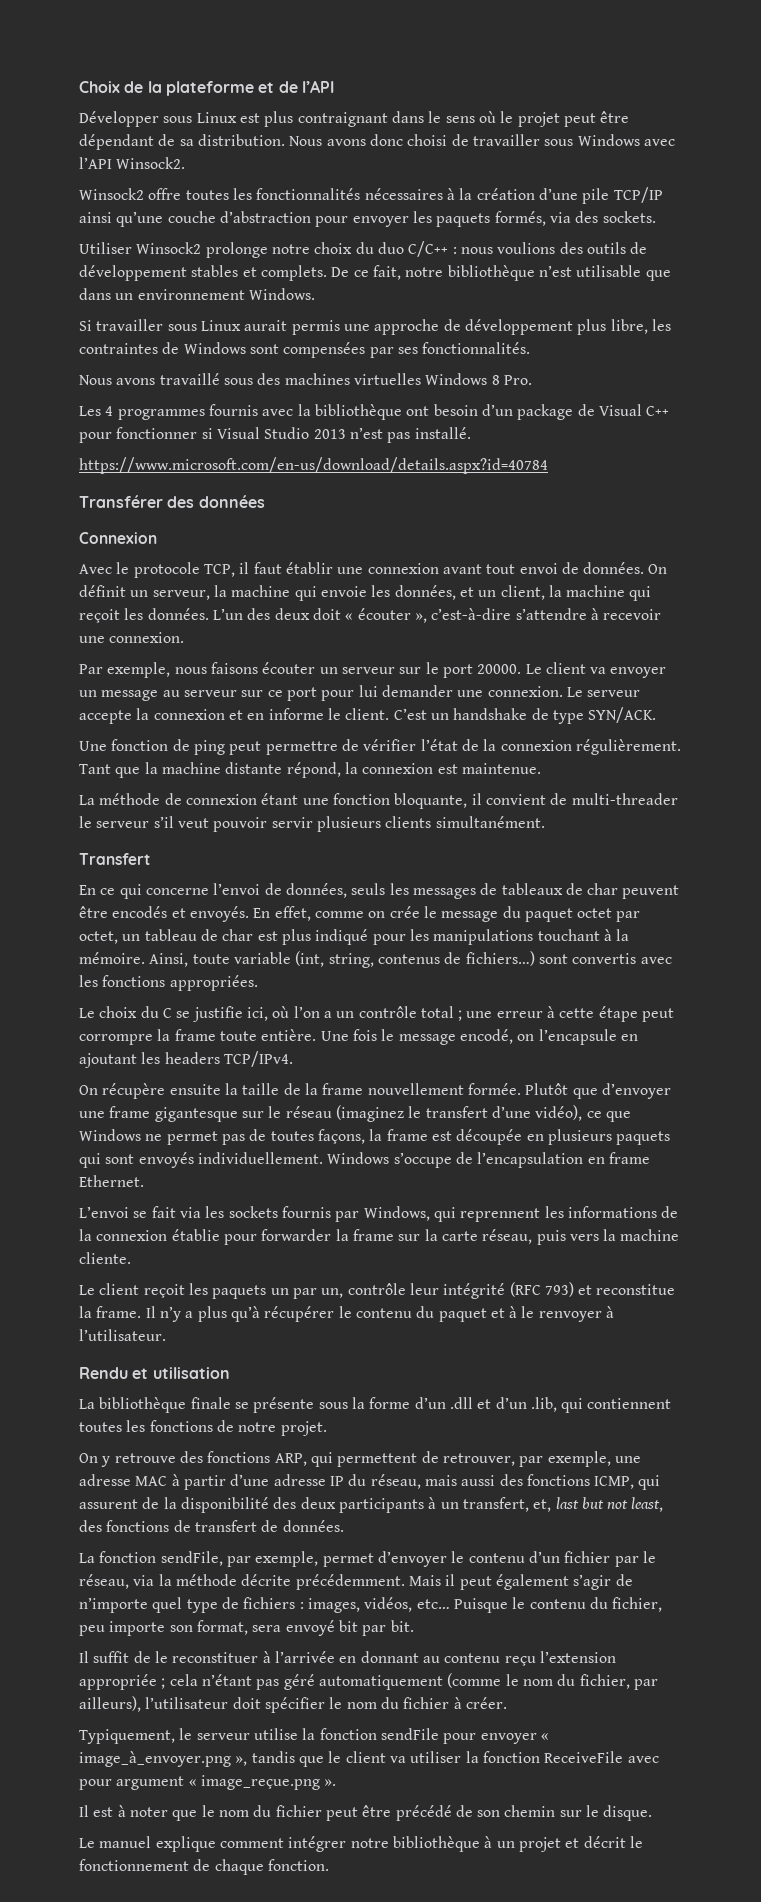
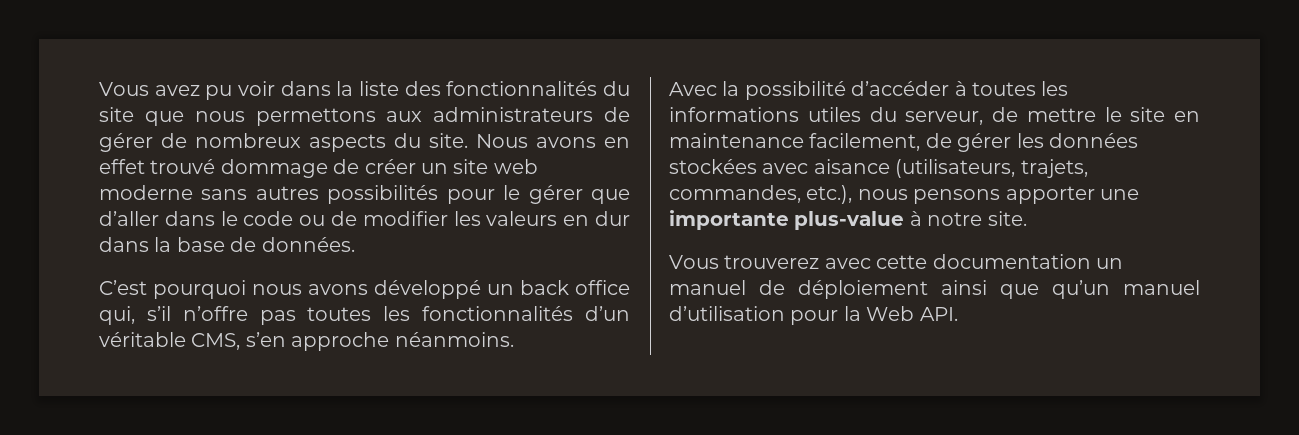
[79,80,334,96] [79,111,630,127] [79,134,675,150] [79,157,186,169] [79,187,663,204] [79,211,656,227] [79,241,648,258] [79,265,671,281] [79,288,315,300] [79,319,671,335] [79,342,531,358] [79,373,532,385] [79,404,670,420] [79,427,471,443] [79,457,548,474] [79,495,265,508] [79,532,157,544] [79,562,668,578] [79,585,652,601] [79,608,662,623] [79,632,185,643] [79,662,667,678] [79,685,641,701] [79,707,657,724] [79,739,681,755] [79,762,541,778] [79,793,678,809] [79,816,545,832] [79,853,150,865] [79,883,680,899] [79,906,641,922] [79,929,630,945] [79,951,672,968] [79,975,258,991] [79,1006,675,1022] [79,1029,638,1045] [79,1051,293,1068] [79,1083,671,1099] [79,1105,631,1122] [79,1129,671,1145] [79,1152,650,1168] [79,1175,144,1187] [79,1206,679,1222] [79,1229,680,1245] [79,1252,131,1264] [79,1282,676,1299] [79,1306,615,1322] [79,1329,166,1341] [79,1367,230,1379] [79,1397,672,1413] [79,1420,327,1436] [79,1451,641,1467] [79,1474,661,1490] [79,1497,664,1513] [79,1520,344,1532] [79,1551,656,1567] [79,1574,633,1590] [79,1597,663,1613] [79,1620,414,1636] [79,1651,616,1666] [79,1673,658,1690] [79,1696,507,1713] [79,1728,549,1744] [79,1751,659,1767] [79,1775,337,1790] [79,1805,653,1821] [79,1836,643,1852] [79,1859,329,1875] Choix de la plateforme et de l’API // Développer sous Linux est plus contraignant dans le sens où le projet peut être dépendant de sa distribution. Nous avons donc choisi de travailler sous Windows avec l’API Winsock2. // Winsock2 offre toutes les fonctionnalités nécessaires à la création d’une pile TCP/IP ainsi qu’une couche d’abstraction pour envoyer les paquets formés, via des sockets. // Utiliser Winsock2 prolonge notre choix du duo C/C++ : nous voulions des outils de développement stables et complets. De ce fait, notre bibliothèque n’est utilisable que dans un environnement Windows. // Si travailler sous Linux aurait permis une approche de développement plus libre, les contraintes de Windows sont compensées par ses fonctionnalités. // Nous avons travaillé sous des machines virtuelles Windows 8 Pro. // Les 4 programmes fournis avec la bibliothèque ont besoin d’un package de Visual C++ pour fonctionner si Visual Studio 2013 n’est pas installé. // https://www.microsoft.com/en-us/download/details.aspx?id=40784 // Transférer des données // Connexion // Avec le protocole TCP, il faut établir une connexion avant tout envoi de données. On définit un serveur, la machine qui envoie les données, et un client, la machine qui reçoit les données. L’un des deux doit « écouter », c’est-à-dire s’attendre à recevoir une connexion. // Par exemple, nous faisons écouter un serveur sur le port 20000. Le client va envoyer un message au serveur sur ce port pour lui demander une connexion. Le serveur accepte la connexion et en informe le client. C’est un handshake de type SYN/ACK. // Une fonction de ping peut permettre de vérifier l’état de la connexion régulièrement. Tant que la machine distante répond, la connexion est maintenue. // La méthode de connexion étant une fonction bloquante, il convient de multi-threader le serveur s’il veut pouvoir servir plusieurs clients simultanément. // Transfert // En ce qui concerne l’envoi de données, seuls les messages de tableaux de char peuvent être encodés et envoyés. En effet, comme on crée le message du paquet octet par octet, un tableau de char est plus indiqué pour les manipulations touchant à la mémoire. Ainsi, toute variable (int, string, contenus de fichiers…) sont convertis avec les fonctions appropriées. // Le choix du C se justifie ici, où l’on a un contrôle total ; une erreur à cette étape peut corrompre la frame toute entière. Une fois le message encodé, on l’encapsule en ajoutant les headers TCP/IPv4. // On récupère ensuite la taille de la frame nouvellement formée. Plutôt que d’envoyer une frame gigantesque sur le réseau (imaginez le transfert d’une vidéo), ce que Windows ne permet pas de toutes façons, la frame est découpée en plusieurs paquets qui sont envoyés individuellement. Windows s’occupe de l’encapsulation en frame Ethernet. // L’envoi se fait via les sockets fournis par Windows, qui reprennent les informations de la connexion établie pour forwarder la frame sur la carte réseau, puis vers la machine cliente. // Le client reçoit les paquets un par un, contrôle leur intégrité (RFC 793) et reconstitue la frame. Il n’y a plus qu’à récupérer le contenu du paquet et à le renvoyer à l’utilisateur. // Rendu et utilisation // La bibliothèque finale se présente sous la forme d’un .dll et d’un .lib, qui contiennent toutes les fonctions de notre projet. // On y retrouve des fonctions ARP, qui permettent de retrouver, par exemple, une adresse MAC à partir d’une adresse IP du réseau, mais aussi des fonctions ICMP, qui assurent de la disponibilité des deux participants à un transfert, et, last but not least, des fonctions de transfert de données. // La fonction sendFile, par exemple, permet d’envoyer le contenu d’un fichier par le réseau, via la méthode décrite précédemment. Mais il peut également s’agir de n’importe quel type de fichiers : images, vidéos, etc… Puisque le contenu du fichier, peu importe son format, sera envoyé bit par bit. // Il suffit de le reconstituer à l’arrivée en donnant au contenu reçu l’extension appropriée ; cela n’étant pas géré automatiquement (comme le nom du fichier, par ailleurs), l’utilisateur doit spécifier le nom du fichier à créer. // Typiquement, le serveur utilise la fonction sendFile pour envoyer « image_à_envoyer.png », tandis que le client va utiliser la fonction ReceiveFile avec pour argument « image_reçue.png ». // Il est à noter que le nom du fichier peut être précédé de son chemin sur le disque. // Le manuel explique comment intégrer notre bibliothèque à un projet et décrit le fonctionnement de chaque fonction. -> [99,81,630,100] [99,107,630,126] [99,133,630,152] [99,159,538,178] [99,185,630,204] [99,211,630,226] [99,237,355,252] [99,280,630,299] [99,306,630,325] [99,332,514,351] [669,81,1069,100] [669,107,1200,125] [669,133,1138,152] [669,159,1088,178] [669,185,1139,204] [669,210,1027,230] [669,254,1123,269] [669,280,1200,299] [669,306,958,325] Vous avez pu voir dans la liste des fonctionnalités du site que nous permettons aux administrateurs de gérer de nombreux aspects du site. Nous avons en effet trouvé dommage de créer un site web moderne sans autres possibilités pour le gérer que d’aller dans le code ou de modifier les valeurs en dur dans la base de données. // C’est pourquoi nous avons développé un back office qui, s’il n’offre pas toutes les fonctionnalités d’un véritable CMS, s’en approche néanmoins. // Avec la possibilité d’accéder à toutes les informations utiles du serveur, de mettre le site en maintenance facilement, de gérer les données stockées avec aisance (utilisateurs, trajets, commandes, etc.), nous pensons apporter une importante plus-value à notre site. // Vous trouverez avec cette documentation un manuel de déploiement ainsi que qu’un manuel d’utilisation pour la Web API.

